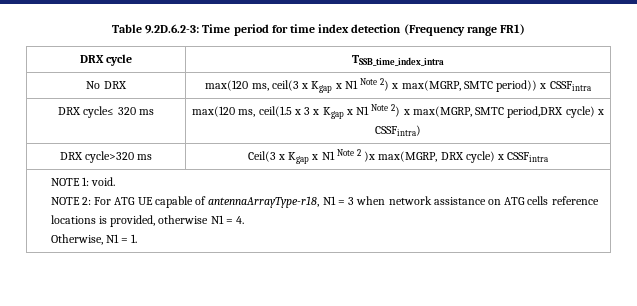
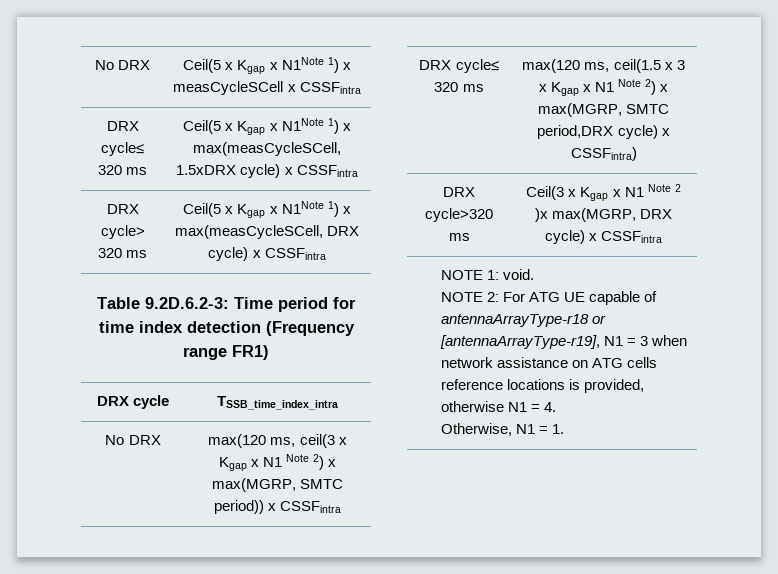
(111, 28) none -> [94,60,151,70] [183,57,351,74] [173,81,361,95] [106,121,139,131] [101,142,144,156] [97,165,148,175] [183,118,351,135] [193,142,341,156] [176,164,358,178] [106,204,139,214] [100,225,145,239] [97,248,148,258] [183,201,351,218] [174,225,360,239] [208,247,326,261] No DRX | Ceil(5 x Kgap x N1Note 1) x measCycleSCell x CSSFintra // DRX cycle≤ 320 ms | Ceil(5 x Kgap x N1Note 1) x max(measCycleSCell, 1.5xDRX cycle) x CSSFintra // DRX cycle> 320 ms | Ceil(5 x Kgap x N1Note 1) x max(measCycleSCell, DRX cycle) x CSSFintra //
[208,196,320,208] antennaArrayType-r18, -> [440,314,606,327] [439,335,600,349] antennaArrayType-r18 or [antennaArrayType-r19],

